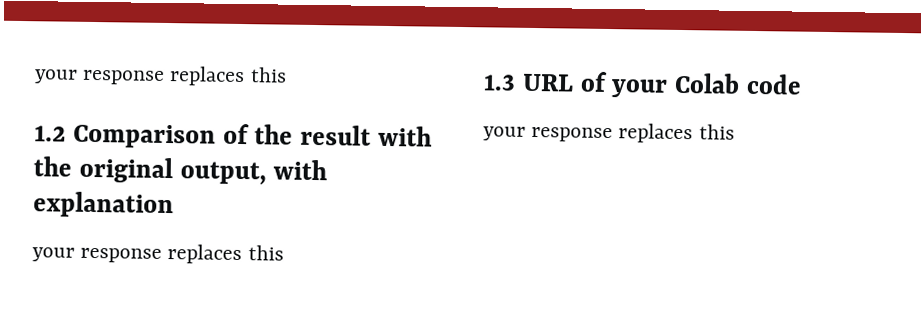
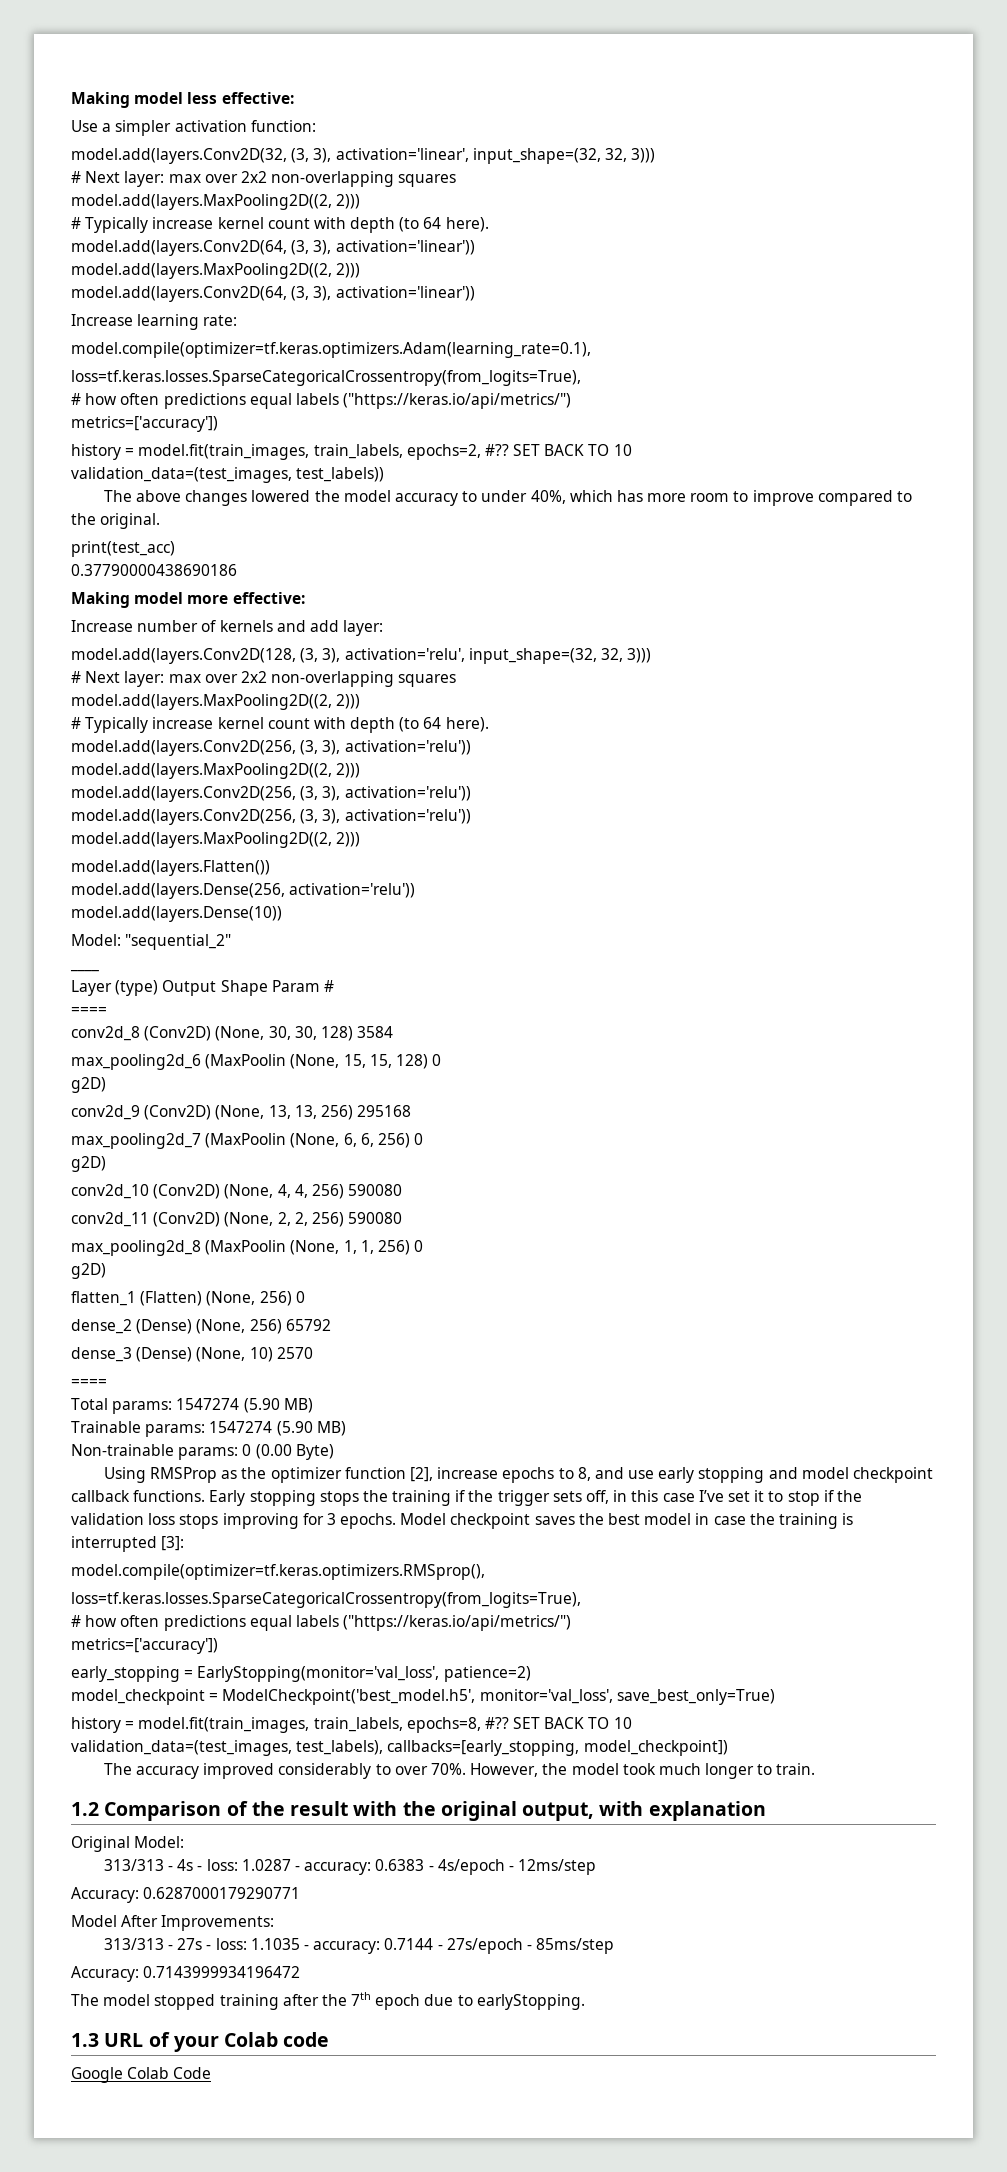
[34,66,287,87] your response replaces this -> [71,92,294,108] [71,120,316,136] [71,148,656,164] [71,171,457,187] [71,194,361,210] [71,217,489,233] [71,240,475,256] [71,263,361,279] [71,286,475,302] [71,314,238,330] [71,342,591,358] [71,370,581,386] [71,393,572,409] [71,416,218,432] [71,444,632,460] [71,467,385,483] [103,490,912,506] [71,513,161,529] [71,541,175,557] [71,564,237,576] [71,592,305,608] [71,620,384,636] [71,648,652,664] [71,671,457,687] [71,694,361,710] [71,717,489,733] [71,740,471,756] [71,763,361,779] [71,786,471,802] [71,809,471,825] [71,832,361,848] [71,860,270,876] [71,883,416,899] [71,906,282,922] [71,934,232,950] [70,969,99,972] [71,980,334,996] [71,1007,107,1015] [71,1026,394,1041] [71,1054,442,1070] [71,1077,106,1093] [71,1105,412,1120] [71,1133,424,1149] [71,1156,106,1172] [71,1184,403,1199] [71,1212,403,1227] [71,1240,424,1256] [71,1263,106,1279] [71,1291,305,1306] [71,1319,331,1334] [71,1347,313,1362] [71,1379,107,1387] [71,1398,313,1414] [71,1421,346,1437] [71,1444,334,1460] [103,1467,933,1483] [71,1490,862,1506] [71,1513,854,1529] [71,1536,185,1552] [71,1564,485,1580] [71,1592,581,1608] [71,1615,572,1631] [71,1638,218,1654] [71,1666,531,1682] [71,1689,775,1705] [71,1717,632,1733] [71,1740,728,1756] [103,1763,816,1779] Making model less effective: // Use a simpler activation function: // model.add(layers.Conv2D(32, (3, 3), activation='linear', input_shape=(32, 32, 3))) // # Next layer: max over 2x2 non-overlapping squares // model.add(layers.MaxPooling2D((2, 2))) // # Typically increase kernel count with depth (to 64 here). // model.add(layers.Conv2D(64, (3, 3), activation='linear')) // model.add(layers.MaxPooling2D((2, 2))) // model.add(layers.Conv2D(64, (3, 3), activation='linear')) // Increase learning rate: // model.compile(optimizer=tf.keras.optimizers.Adam(learning_rate=0.1), // loss=tf.keras.losses.SparseCategoricalCrossentropy(from_logits=True), // # how often predictions equal labels ("https://keras.io/api/metrics/") // metrics=['accuracy']) // history = model.fit(train_images, train_labels, epochs=2, #?? SET BACK TO 10 // validation_data=(test_images, test_labels)) // The above changes lowered the model accuracy to under 40%, which has more room to improve compared to the original. // print(test_acc) // 0.37790000438690186 // Making model more effective: // Increase number of kernels and add layer: // model.add(layers.Conv2D(128, (3, 3), activation='relu', input_shape=(32, 32, 3))) // # Next layer: max over 2x2 non-overlapping squares // model.add(layers.MaxPooling2D((2, 2))) // # Typically increase kernel count with depth (to 64 here). // model.add(layers.Conv2D(256, (3, 3), activation='relu')) // model.add(layers.MaxPooling2D((2, 2))) // model.add(layers.Conv2D(256, (3, 3), activation='relu')) // model.add(layers.Conv2D(256, (3, 3), activation='relu')) // model.add(layers.MaxPooling2D((2, 2))) // model.add(layers.Flatten()) // model.add(layers.Dense(256, activation='relu')) // model.add(layers.Dense(10)) // Model: "sequential_2" // ____ // Layer (type) Output Shape Param # // ==== // conv2d_8 (Conv2D) (None, 30, 30, 128) 3584 // max_pooling2d_6 (MaxPoolin (None, 15, 15, 128) 0 // g2D) // conv2d_9 (Conv2D) (None, 13, 13, 256) 295168 // max_pooling2d_7 (MaxPoolin (None, 6, 6, 256) 0 // g2D) // conv2d_10 (Conv2D) (None, 4, 4, 256) 590080 // conv2d_11 (Conv2D) (None, 2, 2, 256) 590080 // max_pooling2d_8 (MaxPoolin (None, 1, 1, 256) 0 // g2D) // flatten_1 (Flatten) (None, 256) 0 // dense_2 (Dense) (None, 256) 65792 // dense_3 (Dense) (None, 10) 2570 // ==== // Total params: 1547274 (5.90 MB) // Trainable params: 1547274 (5.90 MB) // Non-trainable params: 0 (0.00 Byte) // Using RMSProp as the optimizer function [2], increase epochs to 8, and use early stopping and model checkpoint callback functions. Early stopping stops the training if the trigger sets off, in this case I’ve set it to stop if the validation loss stops improving for 3 epochs. Model checkpoint saves the best model in case the training is interrupted [3]: // model.compile(optimizer=tf.keras.optimizers.RMSprop(), // loss=tf.keras.losses.SparseCategoricalCrossentropy(from_logits=True), // # how often predictions equal labels ("https://keras.io/api/metrics/") // metrics=['accuracy']) // early_stopping = EarlyStopping(monitor='val_loss', patience=2) // model_checkpoint = ModelCheckpoint('best_model.h5', monitor='val_loss', save_best_only=True) // history = model.fit(train_images, train_labels, epochs=8, #?? SET BACK TO 10 // validation_data=(test_images, test_labels), callbacks=[early_stopping, model_checkpoint]) // The accuracy improved considerably to over 70%. However, the model took much longer to train.
[32,244,284,265] your response replaces this -> [71,1836,185,1852] [103,1859,597,1875] [71,1887,301,1903] [71,1915,275,1931] [103,1938,615,1954] [71,1966,301,1982] [71,1992,585,2010] Original Model: // 313/313 - 4s - loss: 1.0287 - accuracy: 0.6383 - 4s/epoch - 12ms/step // Accuracy: 0.6287000179290771 // Model After Improvements: // 313/313 - 27s - loss: 1.1035 - accuracy: 0.7144 - 27s/epoch - 85ms/step // Accuracy: 0.7143999934196472 // The model stopped training after the 7th epoch due to earlyStopping.
[483,123,735,144] your response replaces this -> [71,2067,212,2083] Google Colab Code

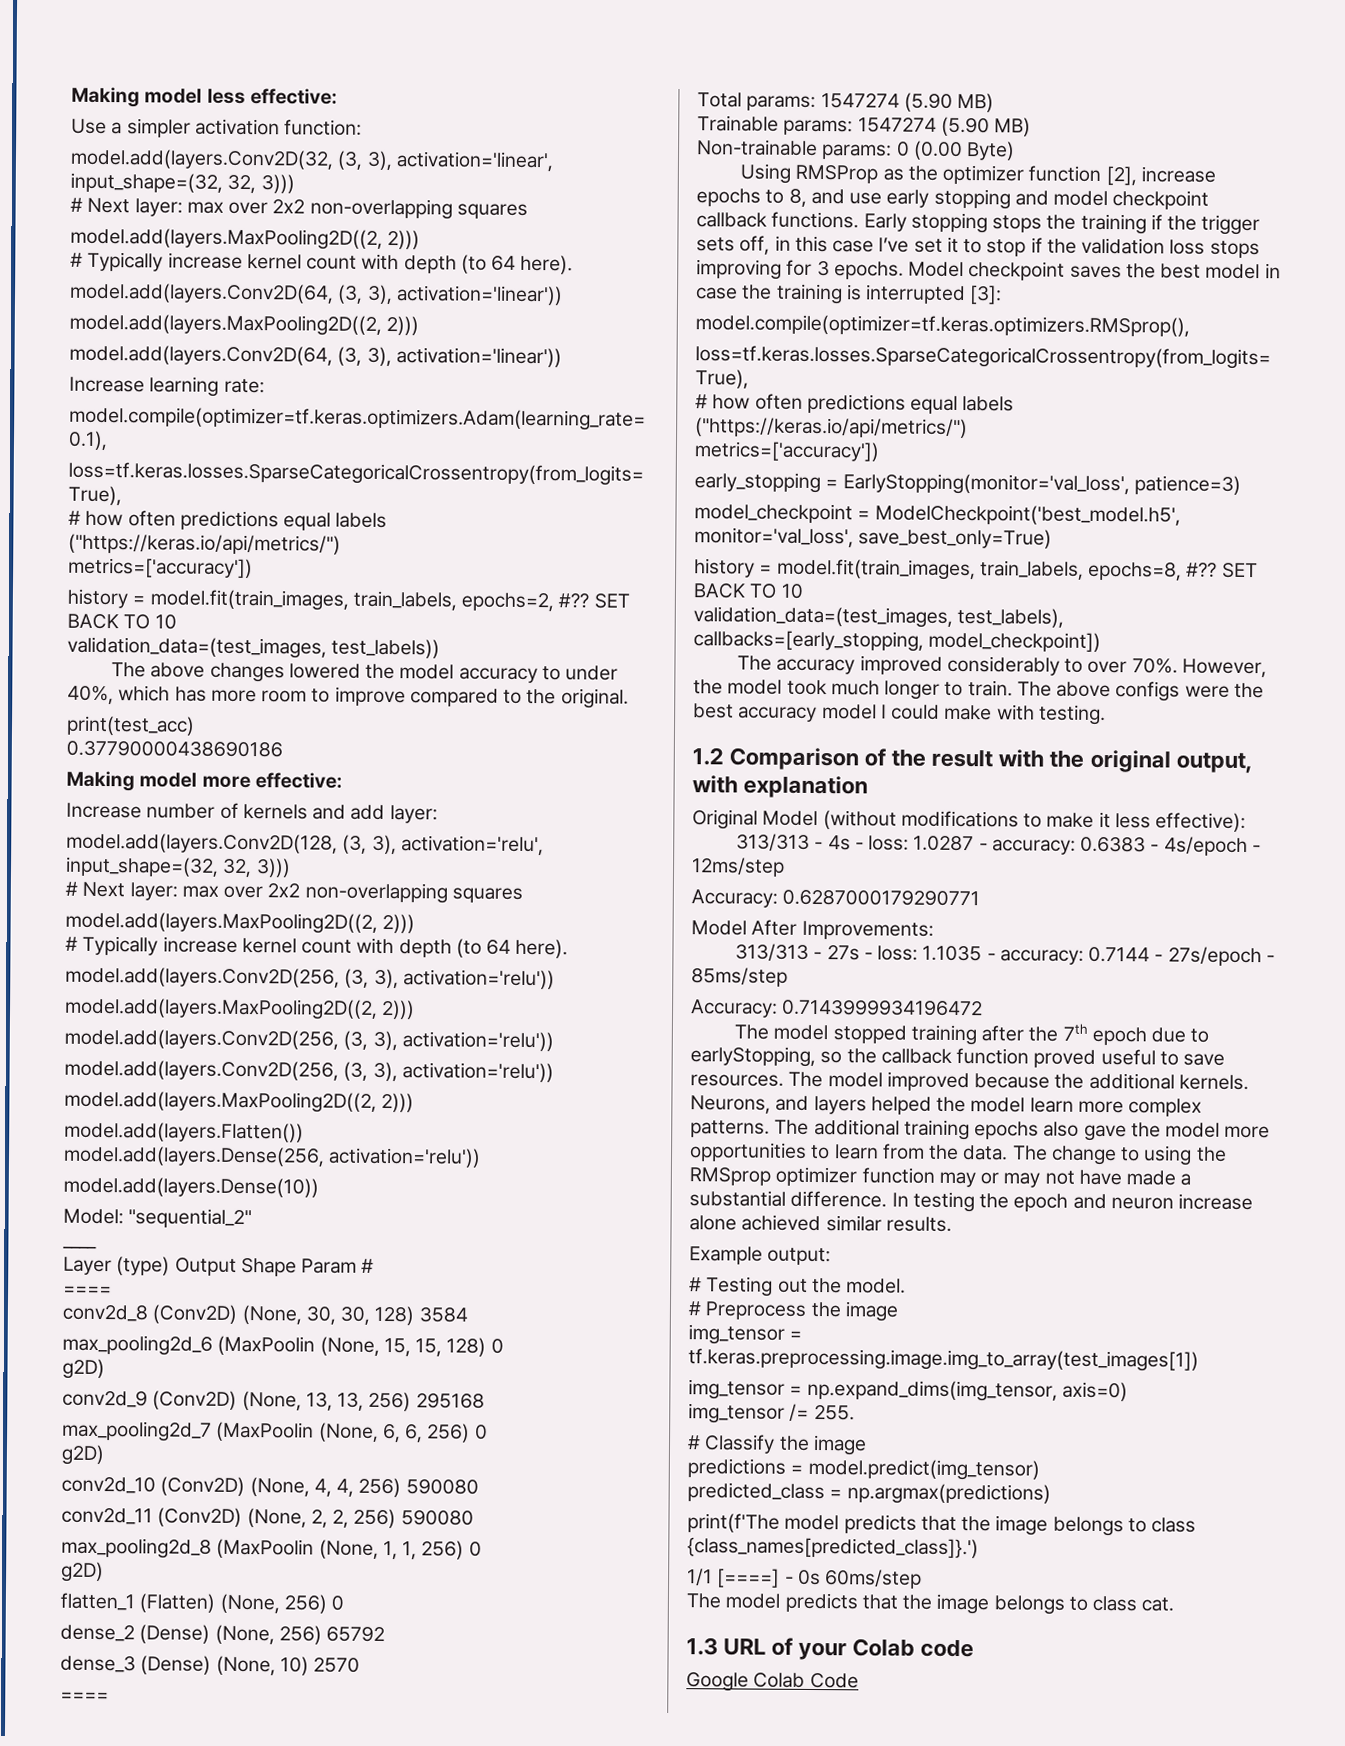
[443,1666,531,1682] patience=2) -> [1133,475,1241,495] patience=3)
(816, 1769) none -> [1016,681,1264,702] [693,703,1106,726] The above configs were the best accuracy model I could make with testing.
[134,1836,185,1848] Model: -> [762,810,1247,833] Model (without modifications to make it less effective):
[476,1994,585,2010] earlyStopping. -> [690,1046,1226,1068] [690,1071,1249,1092] [690,1095,1203,1117] [690,1118,1271,1142] [689,1142,1227,1166] [689,1166,1192,1188] [689,1190,1254,1213] [689,1214,952,1232] [689,1246,832,1266] [689,1276,907,1297] [688,1301,899,1322] [688,1324,803,1345] [688,1348,1199,1372] [688,1379,1128,1402] [688,1403,855,1424] [687,1434,867,1456] [687,1458,1040,1481] [687,1482,1051,1505] [687,1513,1197,1537] [687,1537,979,1559] [687,1568,923,1589] [686,1592,1175,1615] earlyStopping, so the callback function proved useful to save resources. The model improved because the additional kernels. Neurons, and layers helped the model learn more complex patterns. The additional training epochs also gave the model more opportunities to learn from the data. The change to using the RMSprop optimizer function may or may not have made a substantial difference. In testing the epoch and neuron increase alone achieved similar results. // Example output: // # Testing out the model. // # Preprocess the image // img_tensor = tf.keras.preprocessing.image.img_to_array(test_images[1]) // img_tensor = np.expand_dims(img_tensor, axis=0) // img_tensor /= 255. // # Classify the image // predictions = model.predict(img_tensor) // predicted_class = np.argmax(predictions) // print(f'The model predicts that the image belongs to class {class_names[predicted_class]}.') // 1/1 [====] - 0s 60ms/step // The model predicts that the image belongs to class cat.

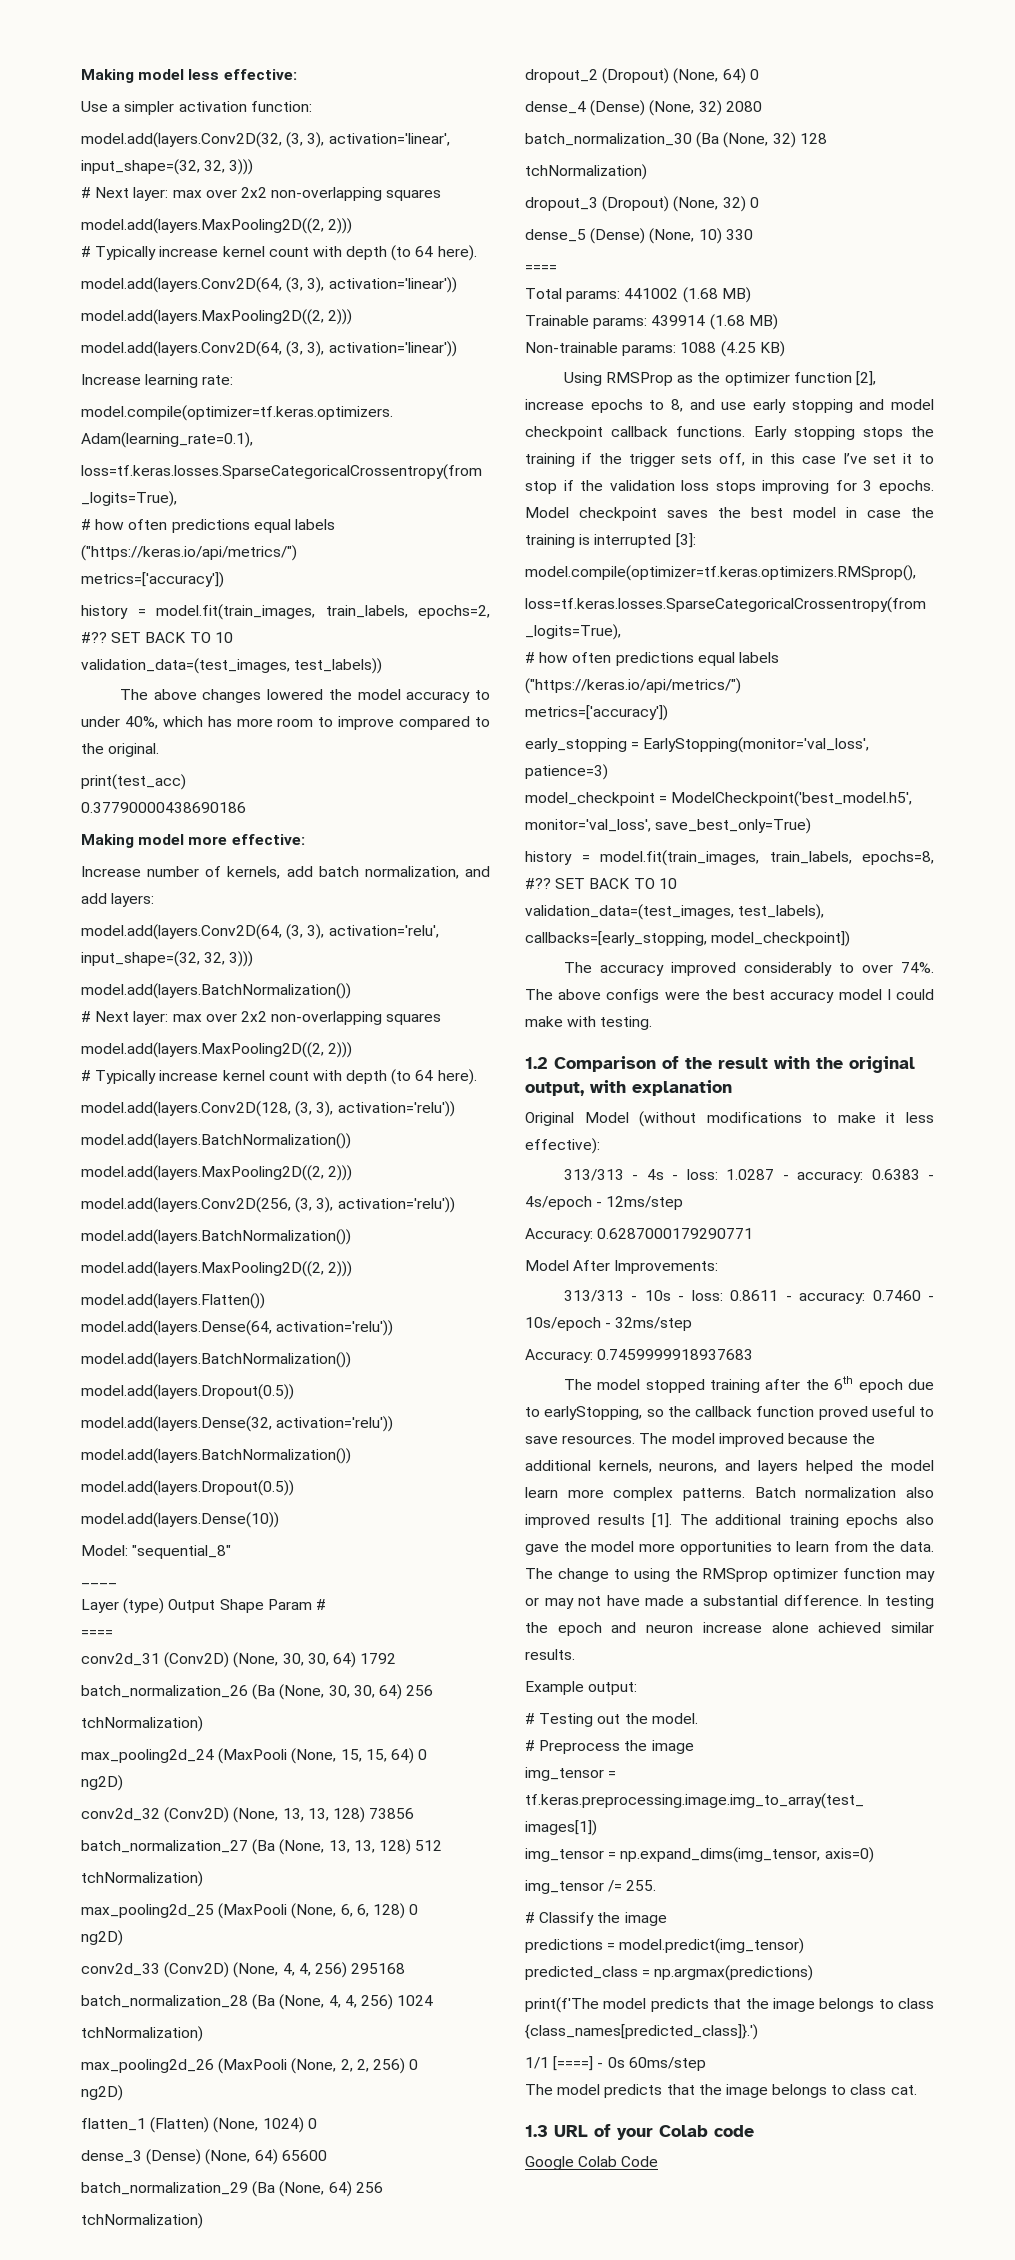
[242,803,438,824] [66,832,338,854] kernels and add layer: // model.add(layers.Conv2D(128, -> [227,866,490,879] [81,893,155,907] [81,924,282,940] kernels, add batch normalization, and add layers: // model.add(layers.Conv2D(64,
(291, 868) none -> [81,983,351,999] // model.add(layers.BatchNormalization())
[65,966,555,990] model.add(layers.Conv2D(256, (3, 3), activation='relu')) -> [81,1101,455,1117] [81,1133,351,1149] model.add(layers.Conv2D(128, (3, 3), activation='relu')) // model.add(layers.BatchNormalization())
[64,1059,554,1083] model.add(layers.Conv2D(256, (3, 3), activation='relu')) -> [81,1229,351,1245] model.add(layers.BatchNormalization())
[63,1145,482,1168] model.add(layers.Dense(256, activation='relu')) -> [81,1320,394,1336] [81,1352,351,1368] [81,1384,294,1400] [81,1416,394,1432] [81,1448,351,1464] [81,1480,294,1496] model.add(layers.Dense(64, activation='relu')) // model.add(layers.BatchNormalization()) // model.add(layers.Dropout(0.5)) // model.add(layers.Dense(32, activation='relu')) // model.add(layers.BatchNormalization()) // model.add(layers.Dropout(0.5))
[128,1208,253,1229] "sequential_2" -> [132,1545,232,1559] "sequential_8"
[62,1304,148,1322] conv2d_8 -> [81,1653,160,1666] conv2d_31
[374,1305,468,1326] [62,1334,316,1356] 128) 3584 // max_pooling2d_6 (MaxPoolin -> [332,1652,397,1668] [81,1684,434,1700] [81,1716,203,1732] [81,1748,288,1764] 64) 1792 // batch_normalization_26 (Ba (None, 30, 30, 64) 256 // tchNormalization) // max_pooling2d_24 (MaxPooli
[446,1337,504,1357] [62,1358,105,1380] [62,1390,148,1408] 128) 0 // g2D) // conv2d_9 -> [390,1748,428,1764] [81,1775,123,1791] [81,1808,160,1821] 64) 0 // ng2D) // conv2d_32
[368,1391,485,1412] [62,1420,315,1442] 256) 295168 // max_pooling2d_7 (MaxPoolin -> [332,1807,415,1823] [81,1839,443,1855] [81,1871,203,1887] [81,1903,288,1919] 128) 73856 // batch_normalization_27 (Ba (None, 13, 13, 128) 512 // tchNormalization) // max_pooling2d_25 (MaxPooli
[427,1423,488,1443] [61,1444,104,1466] [61,1476,156,1494] 256) 0 // g2D) // conv2d_10 -> [372,1903,419,1919] [81,1930,123,1946] [81,1963,160,1976] 128) 0 // ng2D) // conv2d_33
[405,1479,479,1495] [61,1507,474,1529] [61,1537,482,1560] [61,1561,104,1583] 590080 // conv2d_11 (Conv2D) (None, 2, 2, 256) 590080 // max_pooling2d_8 (MaxPoolin (None, 1, 1, 256) 0 // g2D) -> [351,1963,406,1974] [81,1994,434,2010] [81,2026,203,2042] [81,2058,419,2074] [81,2085,123,2101] 295168 // batch_normalization_28 (Ba (None, 4, 4, 256) 1024 // tchNormalization) // max_pooling2d_26 (MaxPooli (None, 2, 2, 256) 0 // ng2D)
[283,1594,345,1614] [60,1624,386,1645] [60,1655,361,1676] 256) 0 // dense_2 (Dense) (None, 256) 65792 // dense_3 (Dense) (None, 10) 2570 -> [262,2117,317,2133] [81,2149,327,2165] [81,2181,383,2197] [81,2213,203,2229] [525,68,759,84] [525,100,762,116] [525,132,827,148] [525,164,647,180] [525,196,759,212] [525,228,753,244] 1024) 0 // dense_3 (Dense) (None, 64) 65600 // batch_normalization_29 (Ba (None, 64) 256 // tchNormalization) // dropout_2 (Dropout) (None, 64) 0 // dense_4 (Dense) (None, 32) 2080 // batch_normalization_30 (Ba (None, 32) 128 // tchNormalization) // dropout_3 (Dropout) (None, 32) 0 // dense_5 (Dense) (None, 10) 330
[820,92,953,112] 1547274 (5.90 -> [624,287,718,303] 441002 (1.68
[857,116,990,137] 1547274 (5.90 -> [651,314,745,330] 439914 (1.68
[896,140,1016,161] 0 (0.00 Byte) -> [680,341,785,357] 1088 (4.25 KB)
[1131,658,1267,678] [693,679,1013,700] 70%. However, the model took much longer to train. -> [901,962,934,973] 74%.
[826,945,1275,967] [691,967,788,987] [690,999,984,1018] 27s - loss: 1.1035 - accuracy: 0.7144 - 27s/epoch - 85ms/step // Accuracy: 0.7143999934196472 -> [644,1290,934,1304] [525,1317,693,1331] [525,1349,754,1363] 10s - loss: 0.8611 - accuracy: 0.7460 - 10s/epoch - 32ms/step // Accuracy: 0.7459999918937683
[1062,1023,1088,1041] 7th -> [834,1376,854,1390] 6th
[1178,1074,1249,1091] [690,1095,771,1114] kernels. Neurons, -> [598,1460,718,1473] kernels, neurons,
(770, 1129) none -> [754,1487,934,1498] [525,1513,673,1528] Batch normalization also improved results [1].

